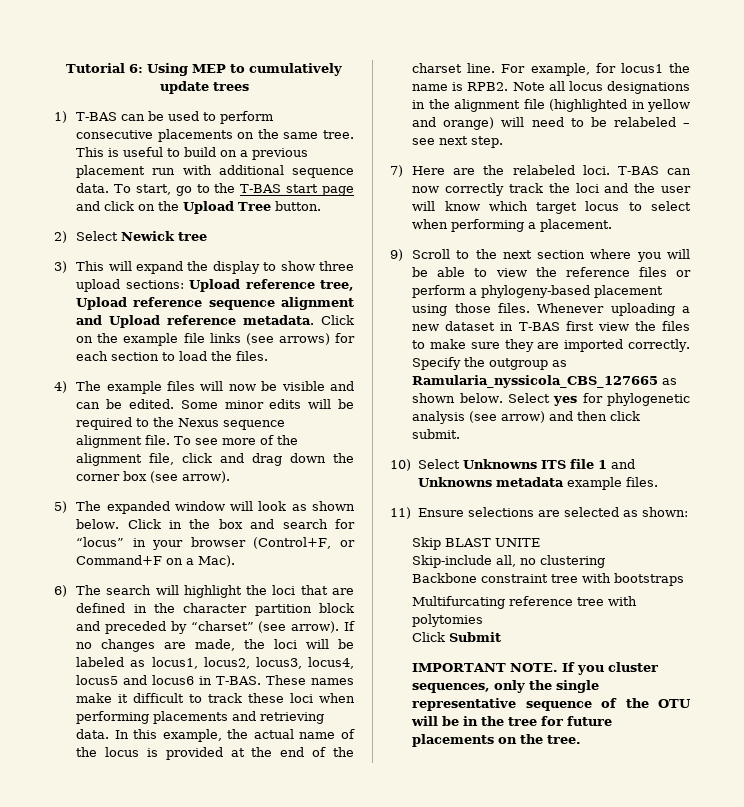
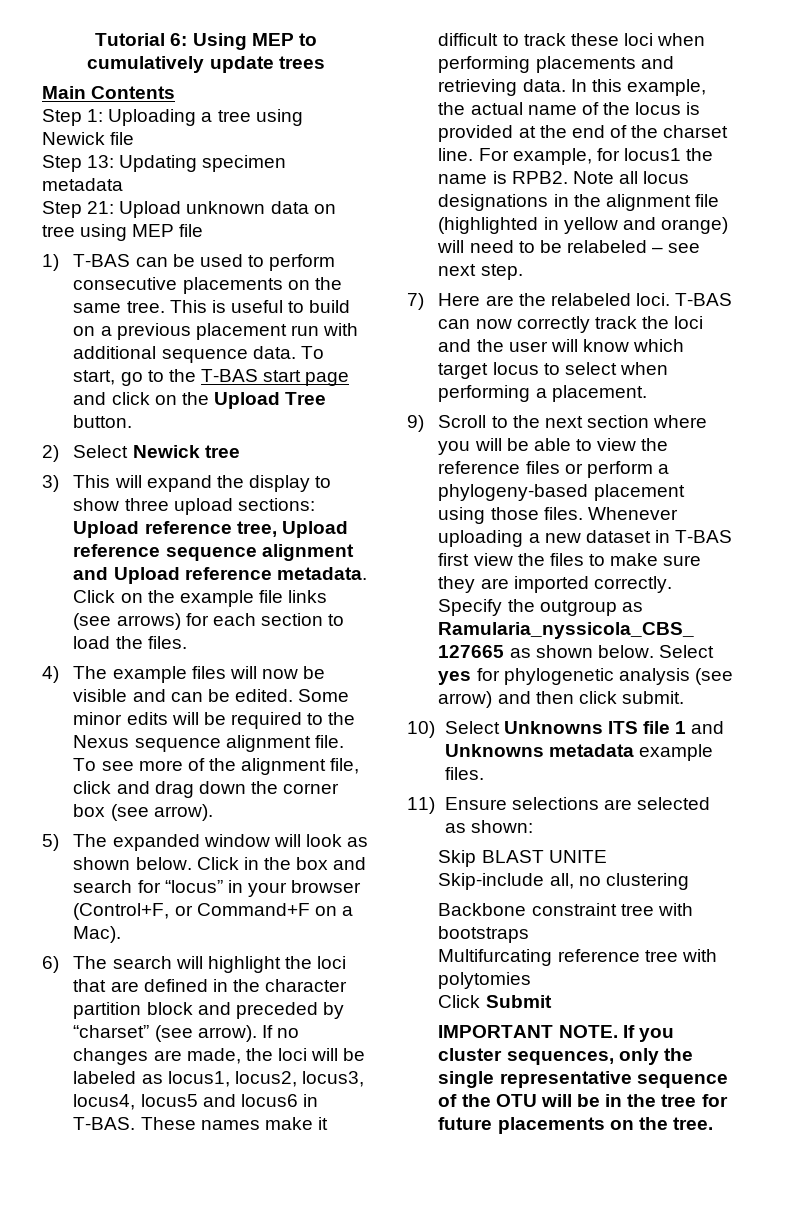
(249, 86) none -> [42,86,176,99] [42,109,303,126] [42,132,135,145] [42,155,287,172] [42,178,123,191] [42,201,336,218] [42,224,204,241] // Main Contents // Step 1: Uploading a tree using Newick file // Step 13: Updating specimen metadata // Step 21: Upload unknown data on tree using MEP file

